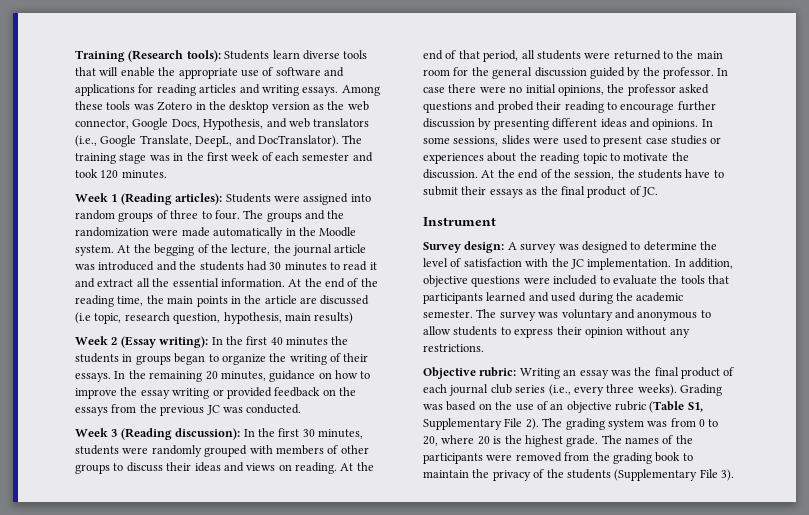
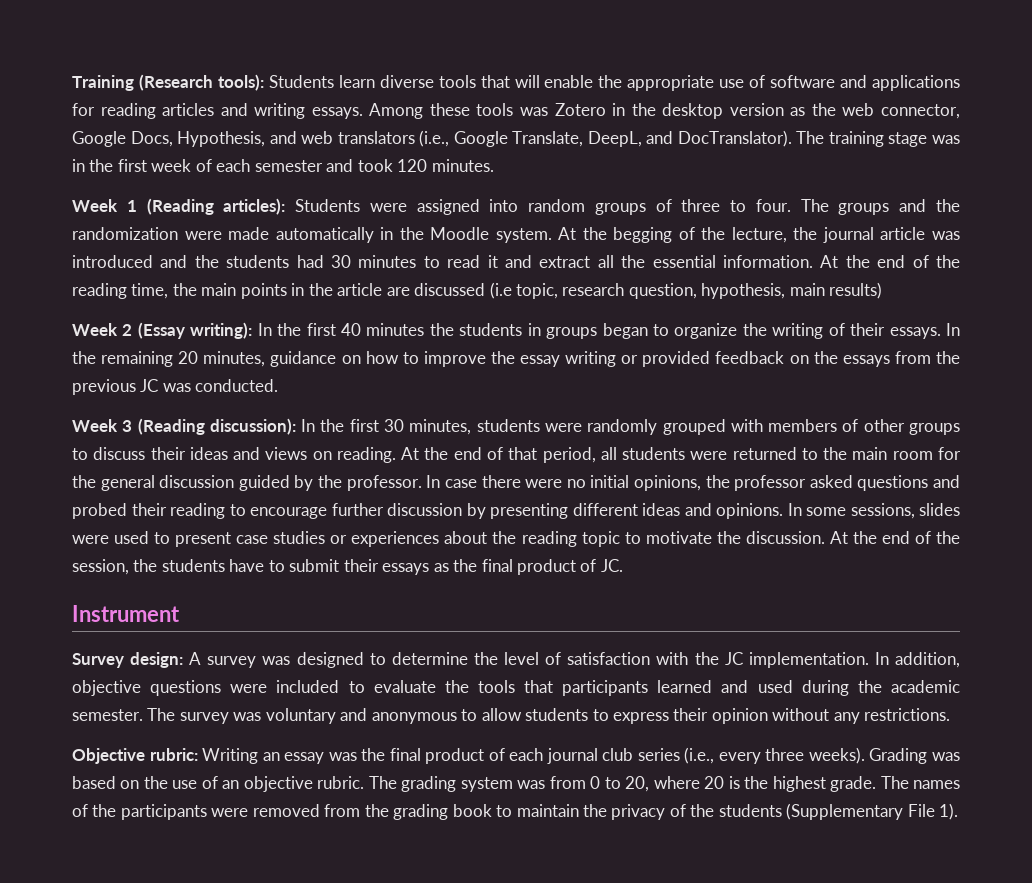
[615,401,703,413] [423,418,539,430] rubric (Table S1, Supplementary File 2). -> [317,776,365,789] rubric.
[721,469,734,481] 3). -> [939,803,959,820] 1).

